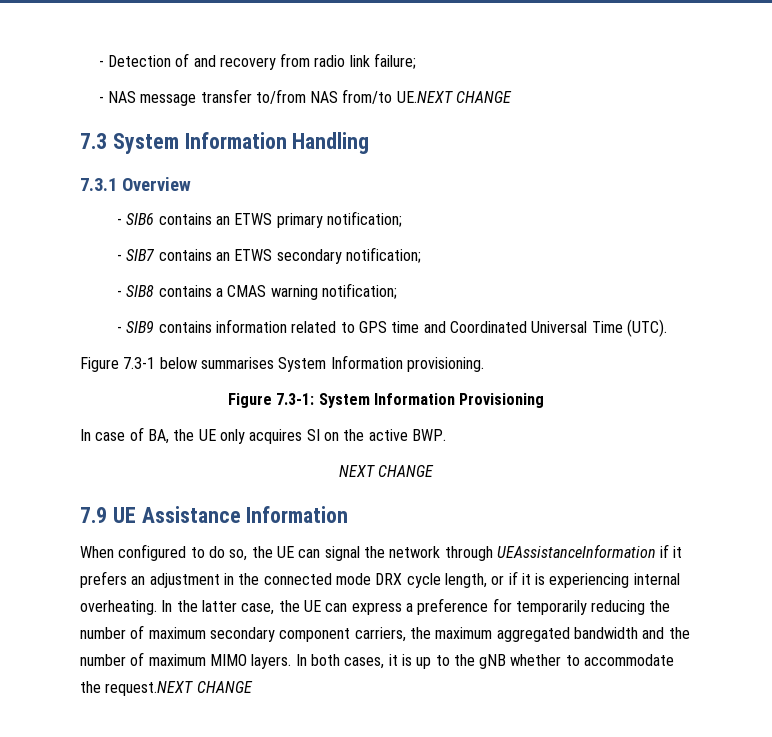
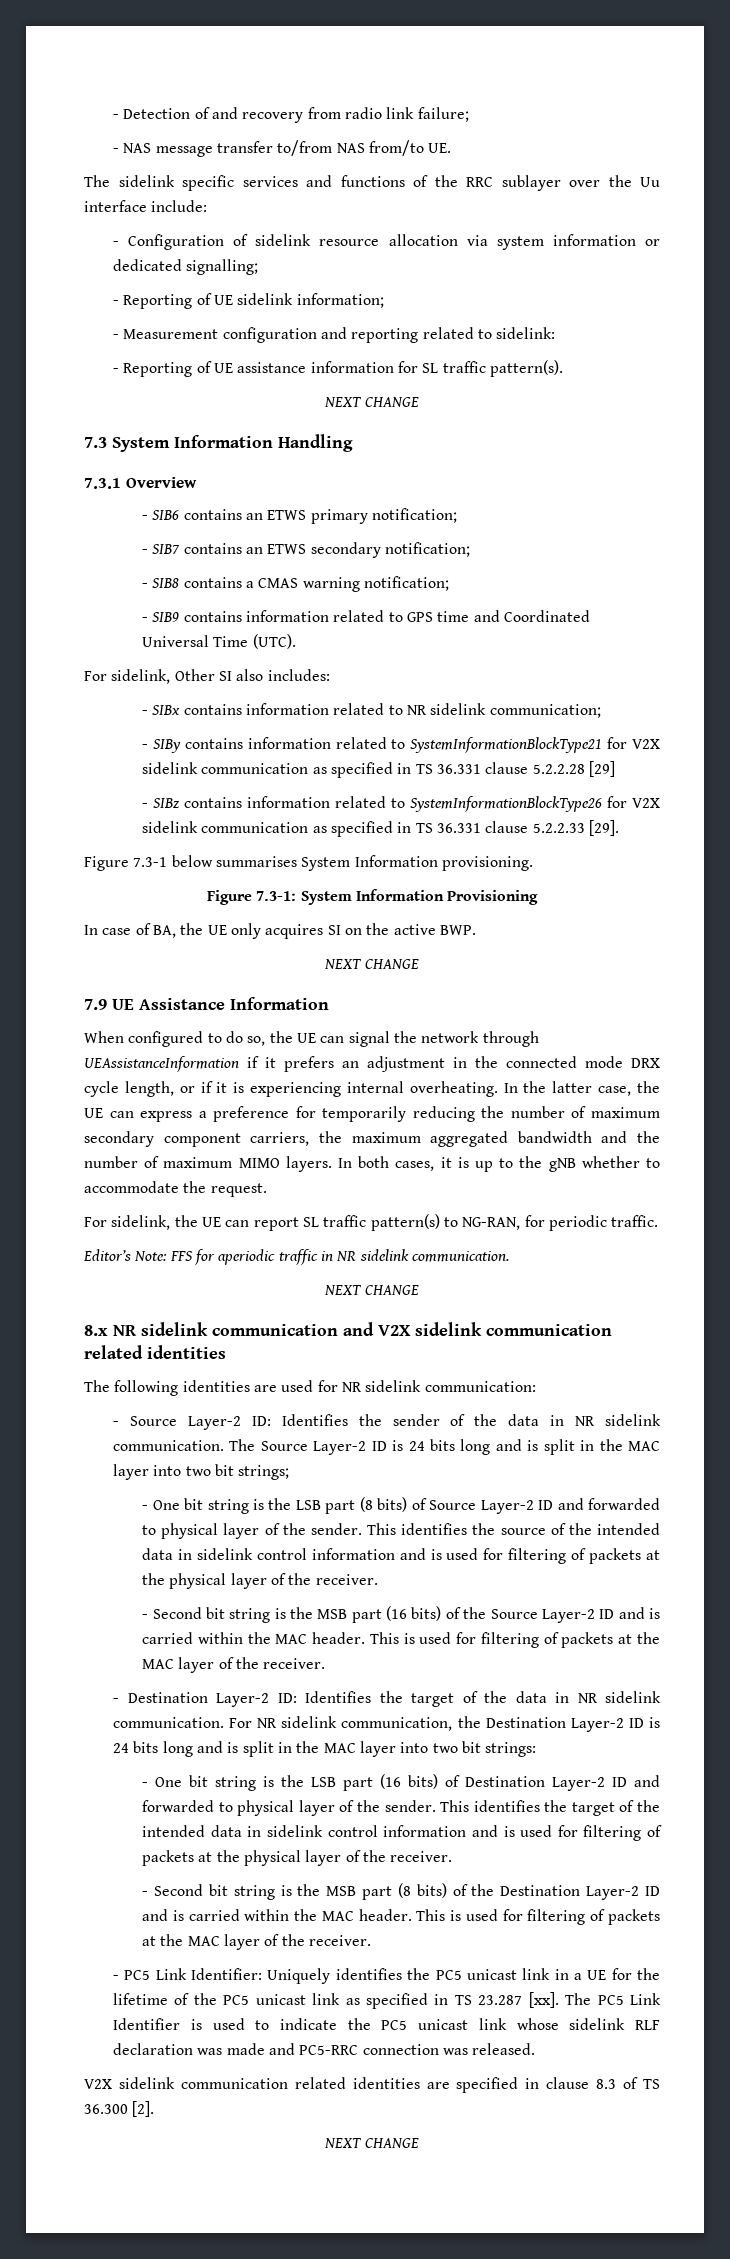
[396,91,453,103] UE.NEXT -> [428,143,452,153] [84,175,660,191] [84,200,208,212] [113,234,660,250] [113,259,259,275] [113,293,384,309] [113,327,556,343] [113,360,563,377] [324,397,362,407] UE. // The sidelink specific services and functions of the RRC sublayer over the Uu interface include: // - Configuration of sidelink resource allocation via system information or dedicated signalling; // - Reporting of UE sidelink information; // - Measurement configuration and reporting related to sidelink: // - Reporting of UE assistance information for SL traffic pattern(s). // NEXT
(667, 328) none -> [84,669,330,684] [142,703,601,718] [142,737,660,753] [142,761,616,778] [142,796,660,812] [142,820,620,837] // For sidelink, Other SI also includes: // - SIBx contains information related to NR sidelink communication; // - SIBy contains information related to SystemInformationBlockType21 for V2X sidelink communication as specified in TS 36.331 clause 5.2.2.28 [29] // - SIBz contains information related to SystemInformationBlockType26 for V2X sidelink communication as specified in TS 36.331 clause 5.2.2.33 [29].
[105,681,194,696] request.NEXT -> [210,1183,267,1197] [84,1214,659,1231] [83,1249,509,1265] [324,1285,419,1295] [84,1322,612,1336] [84,1345,226,1359] [84,1380,536,1396] [113,1414,661,1430] [113,1439,660,1455] [113,1464,290,1480] [142,1497,660,1514] [142,1523,660,1539] [142,1548,660,1564] [142,1573,378,1589] [142,1606,660,1623] [142,1632,661,1648] [142,1657,326,1673] [113,1691,662,1707] [113,1716,660,1732] [113,1741,537,1757] [142,1774,660,1791] [142,1800,660,1816] [142,1825,663,1841] [142,1850,453,1866] [142,1883,660,1900] [142,1909,661,1925] [142,1934,372,1950] [113,1968,660,1984] [113,1992,661,2009] [113,2018,660,2030] [113,2043,536,2055] [84,2077,661,2093] [84,2101,155,2117] [324,2138,362,2148] request. // For sidelink, the UE can report SL traffic pattern(s) to NG-RAN, for periodic traffic. // Editor’s Note: FFS for aperiodic traffic in NR sidelink communication. // NEXT CHANGE // 8.x NR sidelink communication and V2X sidelink communication related identities // The following identities are used for NR sidelink communication: // - Source Layer-2 ID: Identifies the sender of the data in NR sidelink communication. The Source Layer-2 ID is 24 bits long and is split in the MAC layer into two bit strings; // - One bit string is the LSB part (8 bits) of Source Layer-2 ID and forwarded to physical layer of the sender. This identifies the source of the intended data in sidelink control information and is used for filtering of packets at the physical layer of the receiver. // - Second bit string is the MSB part (16 bits) of the Source Layer-2 ID and is carried within the MAC header. This is used for filtering of packets at the MAC layer of the receiver. // - Destination Layer-2 ID: Identifies the target of the data in NR sidelink communication. For NR sidelink communication, the Destination Layer-2 ID is 24 bits long and is split in the MAC layer into two bit strings: // - One bit string is the LSB part (16 bits) of Destination Layer-2 ID and forwarded to physical layer of the sender. This identifies the target of the intended data in sidelink control information and is used for filtering of packets at the physical layer of the receiver. // - Second bit string is the MSB part (8 bits) of the Destination Layer-2 ID and is carried within the MAC header. This is used for filtering of packets at the MAC layer of the receiver. // - PC5 Link Identifier: Uniquely identifies the PC5 unicast link in a UE for the lifetime of the PC5 unicast link as specified in TS 23.287 [xx]. The PC5 Link Identifier is used to indicate the PC5 unicast link whose sidelink RLF declaration was made and PC5-RRC connection was released. // V2X sidelink communication related identities are specified in clause 8.3 of TS 36.300 [2]. // NEXT

